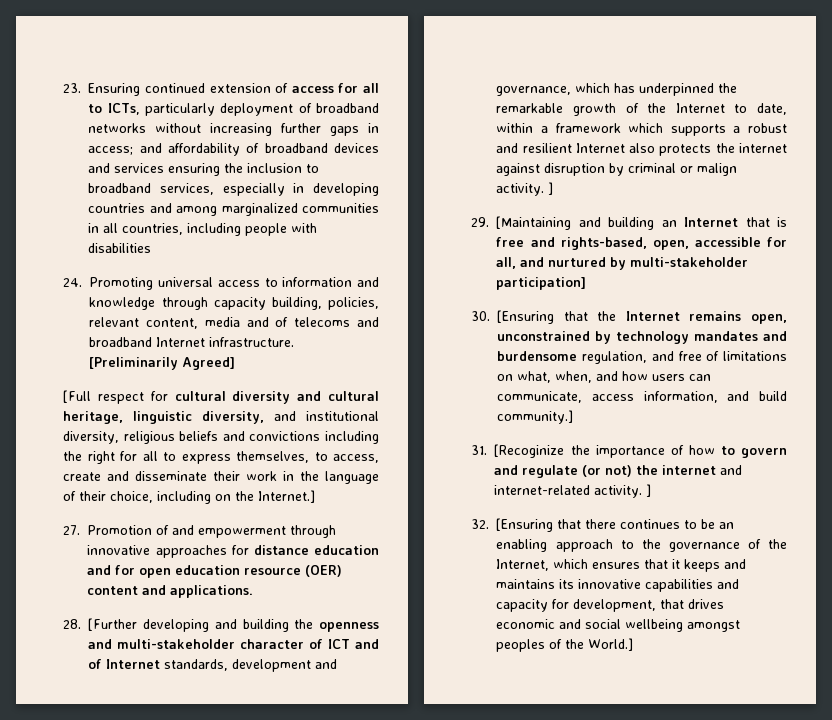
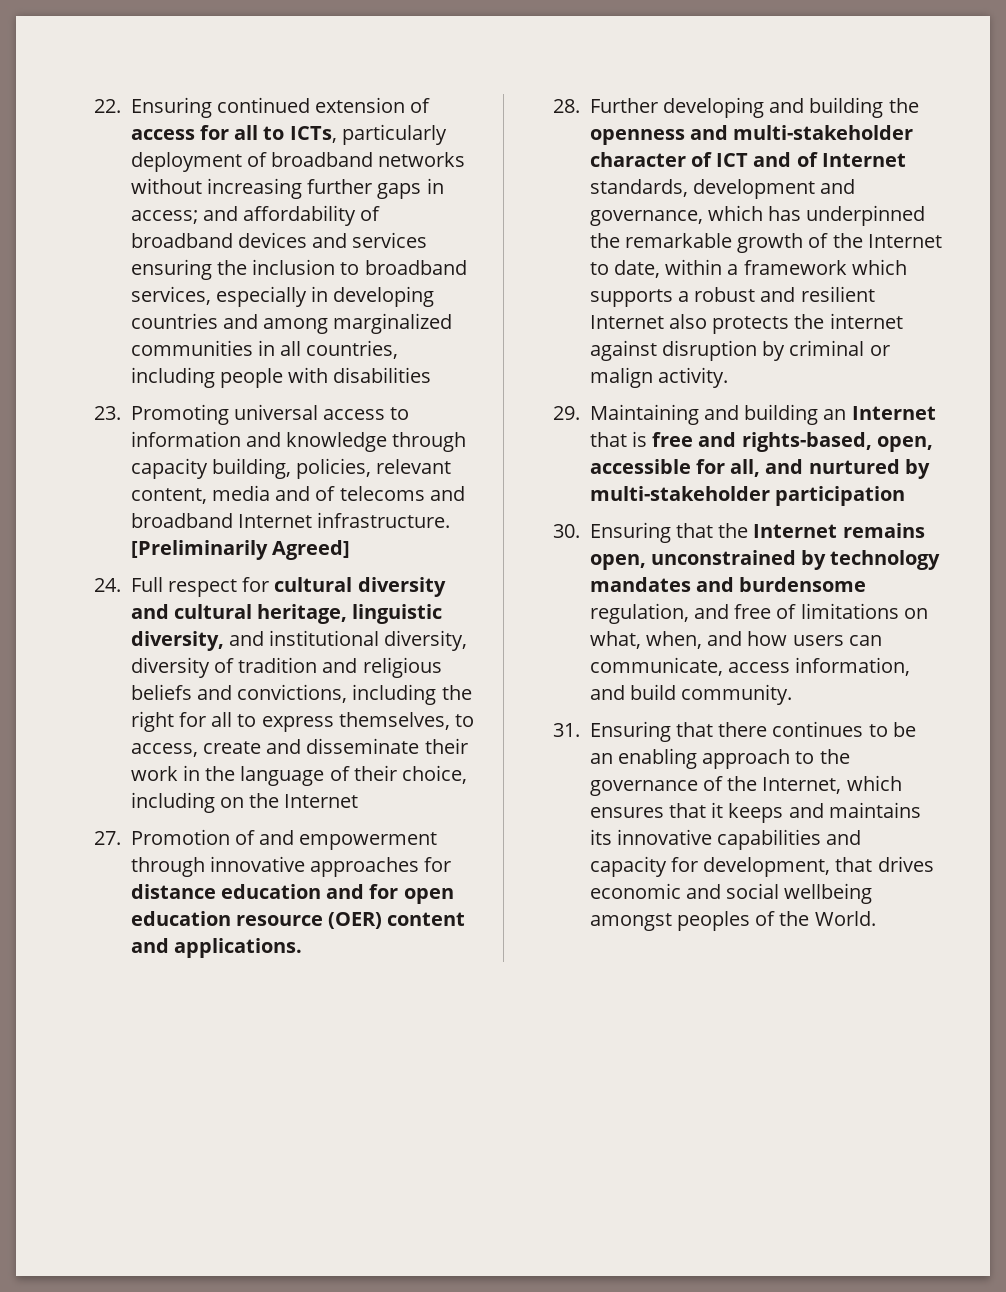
[63,83,82,93] 23. -> [93,99,121,113] 22.
[63,278,83,287] 24. -> [93,406,121,420] 23.
[63,390,92,403] [Full -> [93,577,163,592] 24. Full
(120, 437) none -> [130,657,358,678] diversity of tradition and
[249,431,321,441] convictions -> [237,684,348,703] convictions,
[258,490,316,503] Internet.] -> [284,794,359,808] Internet
[88,618,138,631] [Further -> [589,98,658,113] Further
[548,182,554,195] ] -> (728, 377) none
[496,216,572,230] [Maintaining -> [589,404,699,425] Maintaining
[496,277,587,290] participation] -> [774,486,905,506] participation
[497,310,555,324] [Ensuring -> [589,522,671,543] Ensuring
[497,410,574,424] community.] -> [681,684,793,705] community.
[494,444,787,458] [494,465,743,478] [494,484,652,498] [471,518,554,532] [Recoginize the importance of how to govern and regulate (or not) the internet and internet-related activity. ] // 32. [Ensuring -> [589,721,671,742] Ensuring
[588,638,634,651] World.] -> [814,911,876,926] World.

